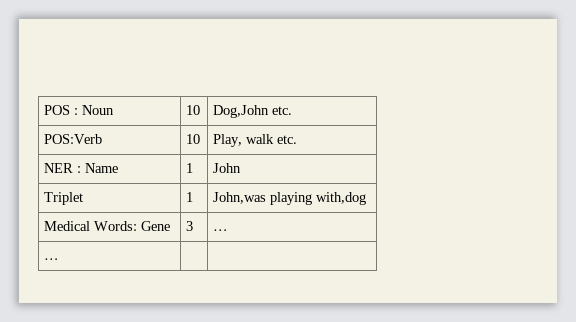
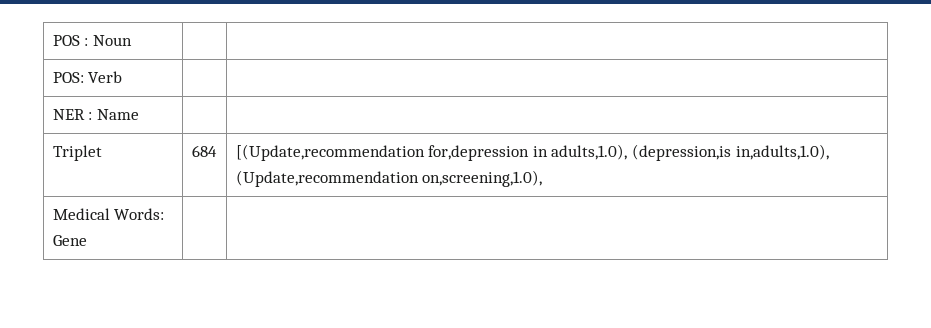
[186,105,201,115] [213,105,293,118] [44,134,103,144] [186,134,201,144] [213,134,298,147] 10 | Dog,John etc. // POS:Verb | 10 | Play, walk etc. -> [52,71,123,83] | // POS: Verb | |
[186,163,194,173] [213,163,242,173] 1 | John -> (139, 114) |
[186,192,194,202] [213,192,367,205] 1 | John,was playing with,dog -> [191,145,217,157] [235,144,829,161] [235,170,543,187] 684 | [(Update,recommendation for,depression in adults,1.0), (depression,is in,adults,1.0), (Update,recommendation on,screening,1.0),
[186,221,194,231] [213,229,229,231] [44,258,60,260] | 3 | … // … -> (87, 240) none

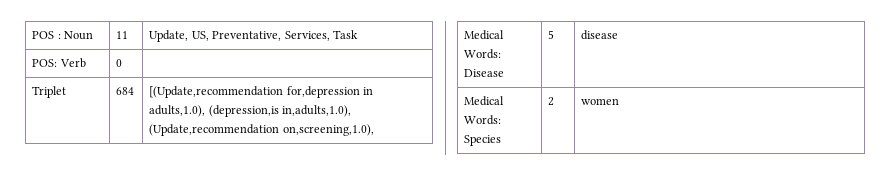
(132, 40) | -> [116,31,129,39] [149,30,358,42] 11 | Update, US, Preventative, Services, Task
[52,109,139,120] | // NER : Name | -> [116,59,123,67] 0
[52,235,87,246] Gene | | -> [464,69,505,77] [548,30,555,39] [581,30,619,40] [464,96,505,106] [464,115,502,125] [464,135,502,146] [548,97,555,106] [581,98,620,105] Disease | 5 | disease // Medical Words: Species | 2 | women

